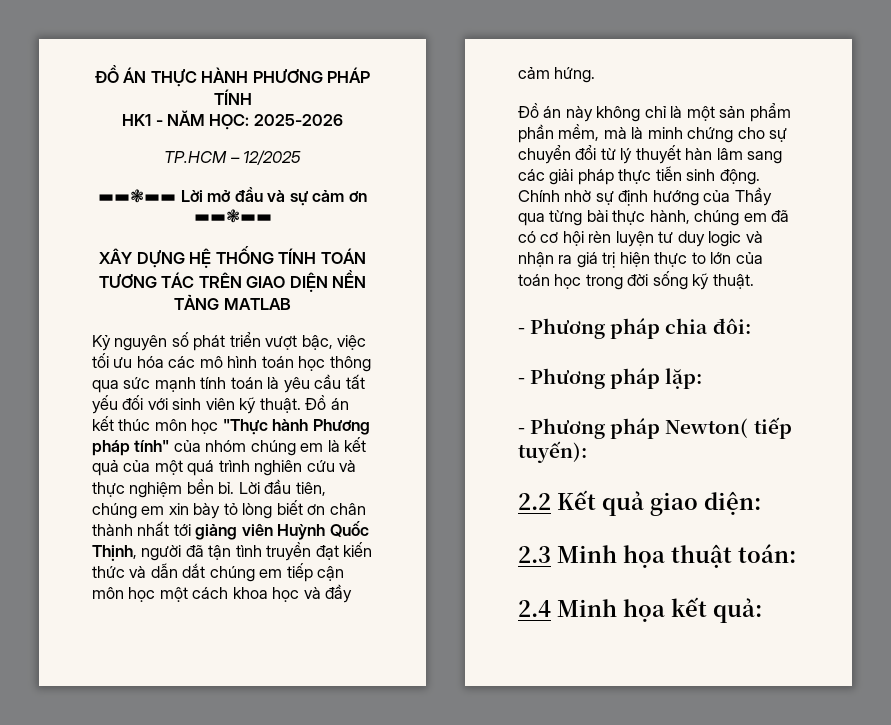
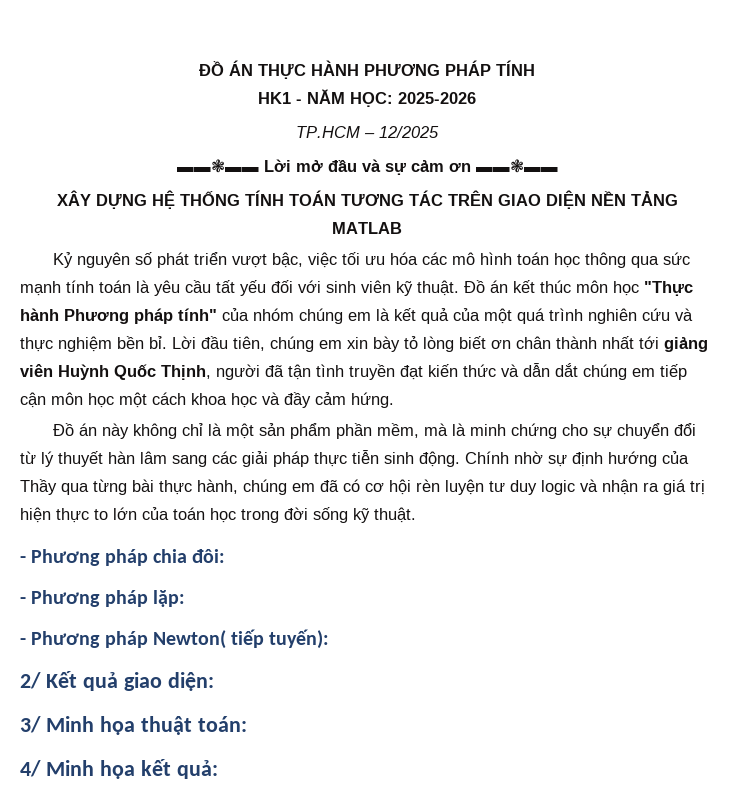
[518,493,551,510] 2.2 -> [20,672,41,689] 2/
[518,546,551,563] 2.3 -> [20,716,41,733] 3/
[518,600,551,617] 2.4 -> [20,760,41,777] 4/

